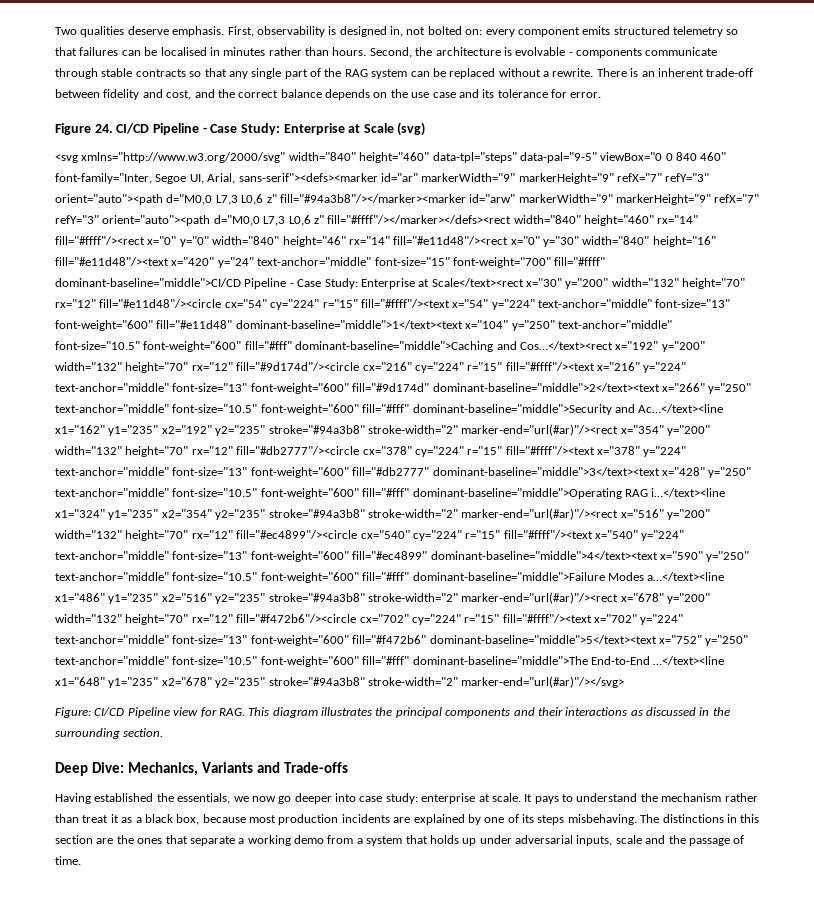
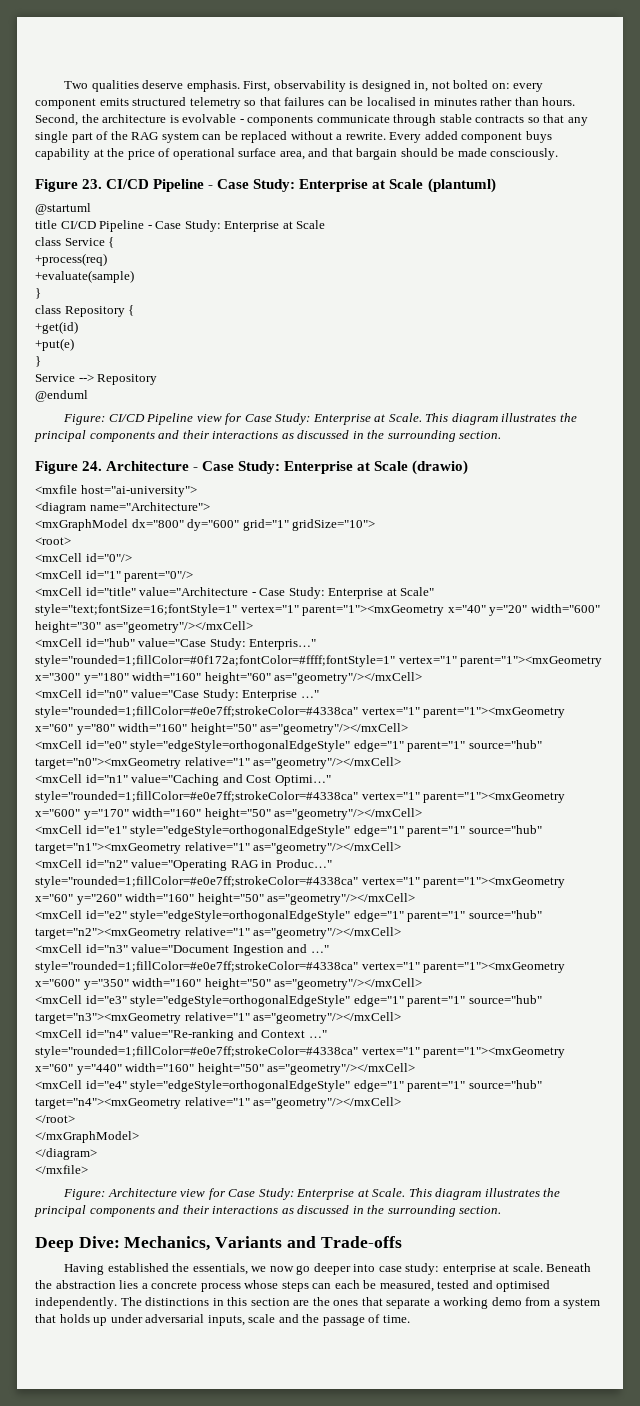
[596,68,754,77] [55,89,602,100] [55,122,426,136] [55,152,727,163] [55,173,710,184] [55,194,760,205] [55,215,699,226] [55,236,716,247] [55,257,606,268] [55,278,746,289] [55,299,731,310] [55,320,672,331] [55,341,705,352] [55,362,687,373] [55,383,752,394] [55,404,724,415] [55,424,710,436] [55,446,687,457] [55,467,752,478] [55,488,726,499] [55,508,710,520] [55,530,685,541] [55,551,750,562] [55,572,725,583] [55,592,710,604] [55,614,684,625] [55,635,749,646] [55,656,725,667] [55,676,625,688] There is an inherent trade-off between fidelity and cost, and the correct balance depends on the use case and its tolerance for error. // Figure 24. CI/CD Pipeline - Case Study: Enterprise at Scale (svg) // <svg xmlns="http://www.w3.org/2000/svg" width="840" height="460" data-tpl="steps" data-pal="9-5" viewBox="0 0 840 460" font-family="Inter, Segoe UI, Arial, sans-serif"><defs><marker id="ar" markerWidth="9" markerHeight="9" refX="7" refY="3" orient="auto"><path d="M0,0 L7,3 L0,6 z" fill="#94a3b8"/></marker><marker id="arw" markerWidth="9" markerHeight="9" refX="7" refY="3" orient="auto"><path d="M0,0 L7,3 L0,6 z" fill="#ffff"/></marker></defs><rect width="840" height="460" rx="14" fill="#ffff"/><rect x="0" y="0" width="840" height="46" rx="14" fill="#e11d48"/><rect x="0" y="30" width="840" height="16" fill="#e11d48"/><text x="420" y="24" text-anchor="middle" font-size="15" font-weight="700" fill="#ffff" dominant-baseline="middle">CI/CD Pipeline - Case Study: Enterprise at Scale</text><rect x="30" y="200" width="132" height="70" rx="12" fill="#e11d48"/><circle cx="54" cy="224" r="15" fill="#ffff"/><text x="54" y="224" text-anchor="middle" font-size="13" font-weight="600" fill="#e11d48" dominant-baseline="middle">1</text><text x="104" y="250" text-anchor="middle" font-size="10.5" font-weight="600" fill="#fff" dominant-baseline="middle">Caching and Cos…</text><rect x="192" y="200" width="132" height="70" rx="12" fill="#9d174d"/><circle cx="216" cy="224" r="15" fill="#ffff"/><text x="216" y="224" text-anchor="middle" font-size="13" font-weight="600" fill="#9d174d" dominant-baseline="middle">2</text><text x="266" y="250" text-anchor="middle" font-size="10.5" font-weight="600" fill="#fff" dominant-baseline="middle">Security and Ac…</text><line x1="162" y1="235" x2="192" y2="235" stroke="#94a3b8" stroke-width="2" marker-end="url(#ar)"/><rect x="354" y="200" width="132" height="70" rx="12" fill="#db2777"/><circle cx="378" cy="224" r="15" fill="#ffff"/><text x="378" y="224" text-anchor="middle" font-size="13" font-weight="600" fill="#db2777" dominant-baseline="middle">3</text><text x="428" y="250" text-anchor="middle" font-size="10.5" font-weight="600" fill="#fff" dominant-baseline="middle">Operating RAG i…</text><line x1="324" y1="235" x2="354" y2="235" stroke="#94a3b8" stroke-width="2" marker-end="url(#ar)"/><rect x="516" y="200" width="132" height="70" rx="12" fill="#ec4899"/><circle cx="540" cy="224" r="15" fill="#ffff"/><text x="540" y="224" text-anchor="middle" font-size="13" font-weight="600" fill="#ec4899" dominant-baseline="middle">4</text><text x="590" y="250" text-anchor="middle" font-size="10.5" font-weight="600" fill="#fff" dominant-baseline="middle">Failure Modes a…</text><line x1="486" y1="235" x2="516" y2="235" stroke="#94a3b8" stroke-width="2" marker-end="url(#ar)"/><rect x="678" y="200" width="132" height="70" rx="12" fill="#f472b6"/><circle cx="702" cy="224" r="15" fill="#ffff"/><text x="702" y="224" text-anchor="middle" font-size="13" font-weight="600" fill="#f472b6" dominant-baseline="middle">5</text><text x="752" y="250" text-anchor="middle" font-size="10.5" font-weight="600" fill="#fff" dominant-baseline="middle">The End-to-End …</text><line x1="648" y1="235" x2="678" y2="235" stroke="#94a3b8" stroke-width="2" marker-end="url(#ar)"/></svg> -> [389,131,552,143] [35,148,559,160] [35,178,496,193] [35,203,91,215] [35,220,326,232] [35,237,115,248] [35,253,107,266] [35,270,134,283] [35,288,41,299] [35,305,135,317] [35,321,78,334] [35,338,74,351] [35,356,41,367] [35,374,158,385] [35,390,88,402] Every added component buys capability at the price of operational surface area, and that bargain should be made consciously. // Figure 23. CI/CD Pipeline - Case Study: Enterprise at Scale (plantuml) // @startuml // title CI/CD Pipeline - Case Study: Enterprise at Scale // class Service { // +process(req) // +evaluate(sample) // } // class Repository { // +get(id) // +put(e) // } // Service --> Repository // @enduml
[218,708,245,716] RAG. -> [244,413,577,425] [34,430,502,442] [35,460,469,475] [35,485,197,497] [35,502,210,514] [35,519,376,531] [35,537,71,545] [35,553,132,562] [35,570,194,582] [35,587,435,599] [35,604,600,616] [35,621,253,633] [35,638,317,650] [35,655,603,667] [35,672,423,684] [35,689,319,701] [35,706,566,718] [35,723,409,735] [35,740,542,752] [35,757,402,769] [35,774,331,786] [35,791,566,803] [35,808,423,820] [35,825,542,837] [35,842,402,854] [35,859,332,871] [35,876,566,888] [35,893,416,905] [35,910,542,922] [35,927,402,939] [35,944,329,956] [35,961,566,973] [35,978,423,990] [35,995,542,1007] [35,1012,402,1024] [35,1029,327,1041] [35,1046,566,1058] [35,1063,416,1075] [35,1080,542,1092] [35,1097,402,1109] [35,1115,75,1123] [35,1131,139,1143] [35,1148,97,1160] [35,1165,88,1174] [63,1188,406,1200] Case Study: Enterprise at Scale. This diagram illustrates the principal components and their interactions as discussed in the surrounding section. // Figure 24. Architecture - Case Study: Enterprise at Scale (drawio) // <mxfile host="ai-university"> // <diagram name="Architecture"> // <mxGraphModel dx="800" dy="600" grid="1" gridSize="10"> // <root> // <mxCell id="0"/> // <mxCell id="1" parent="0"/> // <mxCell id="title" value="Architecture - Case Study: Enterprise at Scale" style="text;fontSize=16;fontStyle=1" vertex="1" parent="1"><mxGeometry x="40" y="20" width="600" height="30" as="geometry"/></mxCell> // <mxCell id="hub" value="Case Study: Enterpris…" style="rounded=1;fillColor=#0f172a;fontColor=#ffff;fontStyle=1" vertex="1" parent="1"><mxGeometry x="300" y="180" width="160" height="60" as="geometry"/></mxCell> // <mxCell id="n0" value="Case Study: Enterprise …" style="rounded=1;fillColor=#e0e7ff;strokeColor=#4338ca" vertex="1" parent="1"><mxGeometry x="60" y="80" width="160" height="50" as="geometry"/></mxCell> // <mxCell id="e0" style="edgeStyle=orthogonalEdgeStyle" edge="1" parent="1" source="hub" target="n0"><mxGeometry relative="1" as="geometry"/></mxCell> // <mxCell id="n1" value="Caching and Cost Optimi…" style="rounded=1;fillColor=#e0e7ff;strokeColor=#4338ca" vertex="1" parent="1"><mxGeometry x="600" y="170" width="160" height="50" as="geometry"/></mxCell> // <mxCell id="e1" style="edgeStyle=orthogonalEdgeStyle" edge="1" parent="1" source="hub" target="n1"><mxGeometry relative="1" as="geometry"/></mxCell> // <mxCell id="n2" value="Operating RAG in Produc…" style="rounded=1;fillColor=#e0e7ff;strokeColor=#4338ca" vertex="1" parent="1"><mxGeometry x="60" y="260" width="160" height="50" as="geometry"/></mxCell> // <mxCell id="e2" style="edgeStyle=orthogonalEdgeStyle" edge="1" parent="1" source="hub" target="n2"><mxGeometry relative="1" as="geometry"/></mxCell> // <mxCell id="n3" value="Document Ingestion and …" style="rounded=1;fillColor=#e0e7ff;strokeColor=#4338ca" vertex="1" parent="1"><mxGeometry x="600" y="350" width="160" height="50" as="geometry"/></mxCell> // <mxCell id="e3" style="edgeStyle=orthogonalEdgeStyle" edge="1" parent="1" source="hub" target="n3"><mxGeometry relative="1" as="geometry"/></mxCell> // <mxCell id="n4" value="Re-ranking and Context …" style="rounded=1;fillColor=#e0e7ff;strokeColor=#4338ca" vertex="1" parent="1"><mxGeometry x="60" y="440" width="160" height="50" as="geometry"/></mxCell> // <mxCell id="e4" style="edgeStyle=orthogonalEdgeStyle" edge="1" parent="1" source="hub" target="n4"><mxGeometry relative="1" as="geometry"/></mxCell> // </root> // </mxGraphModel> // </diagram> // </mxfile> // Figure: Architecture view for Case Study: Enterprise at Scale.
[524,793,758,804] [55,814,637,825] It pays to understand the mechanism rather than treat it as a black box, because most production incidents are explained by one of its steps misbehaving. -> [546,1263,592,1272] [35,1280,551,1292] [35,1297,117,1309] Beneath the abstraction lies a concrete process whose steps can each be measured, tested and optimised independently.

